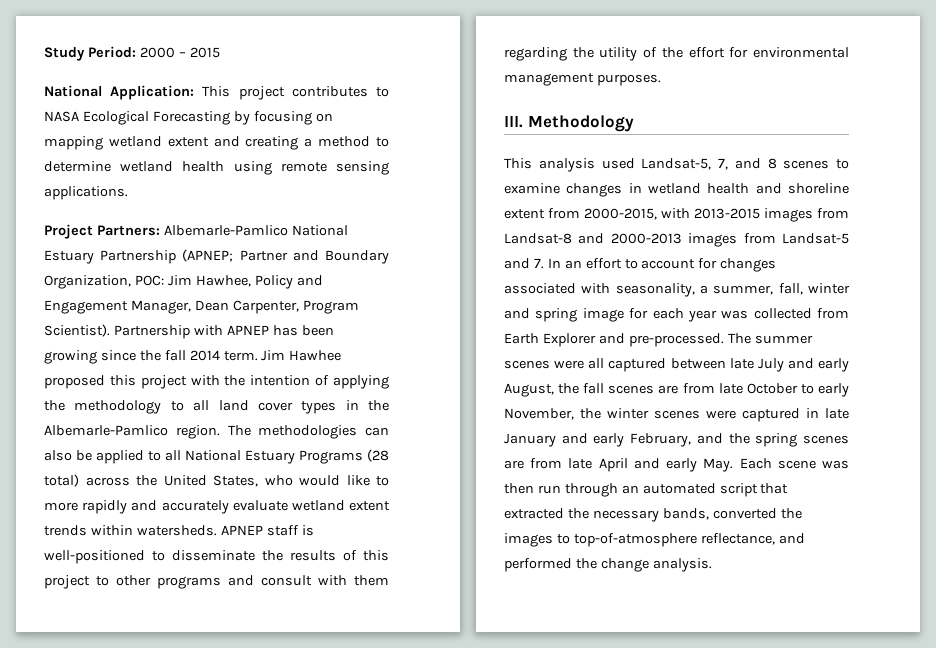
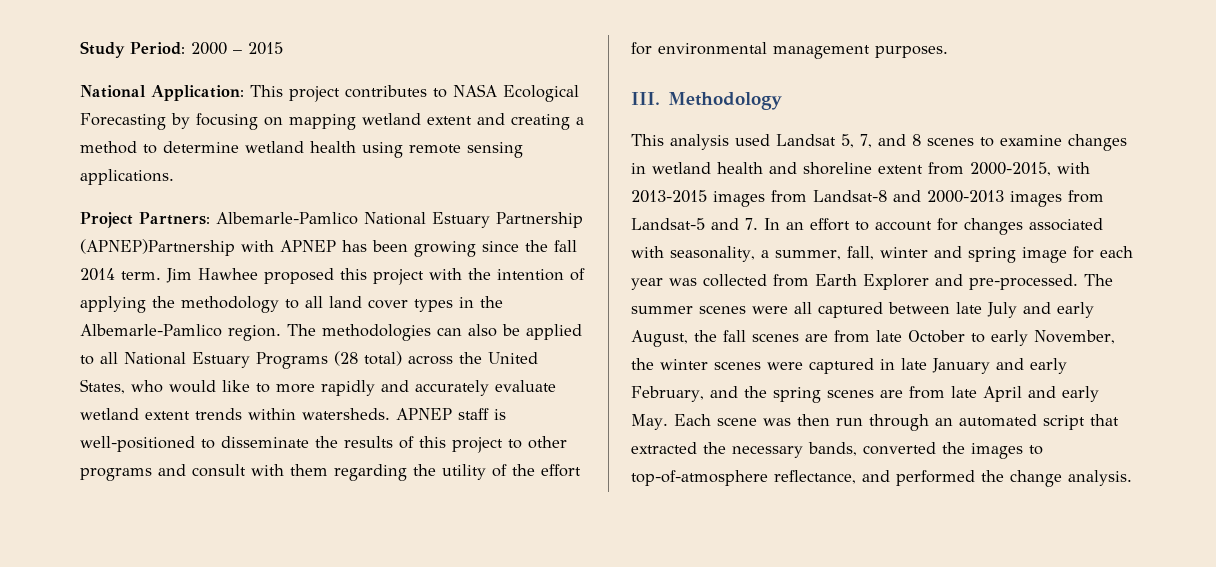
[182,249,389,264] [44,275,323,289] [44,300,359,314] [44,324,190,339] (APNEP; Partner and Boundary Organization, POC: Jim Hawhee, Policy and Engagement Manager, Dean Carpenter, Program Scientist). Partnership -> [80,239,235,256] (APNEP)Partnership
[641,158,712,170] Landsat-5, -> [776,134,854,148] Landsat 5,

